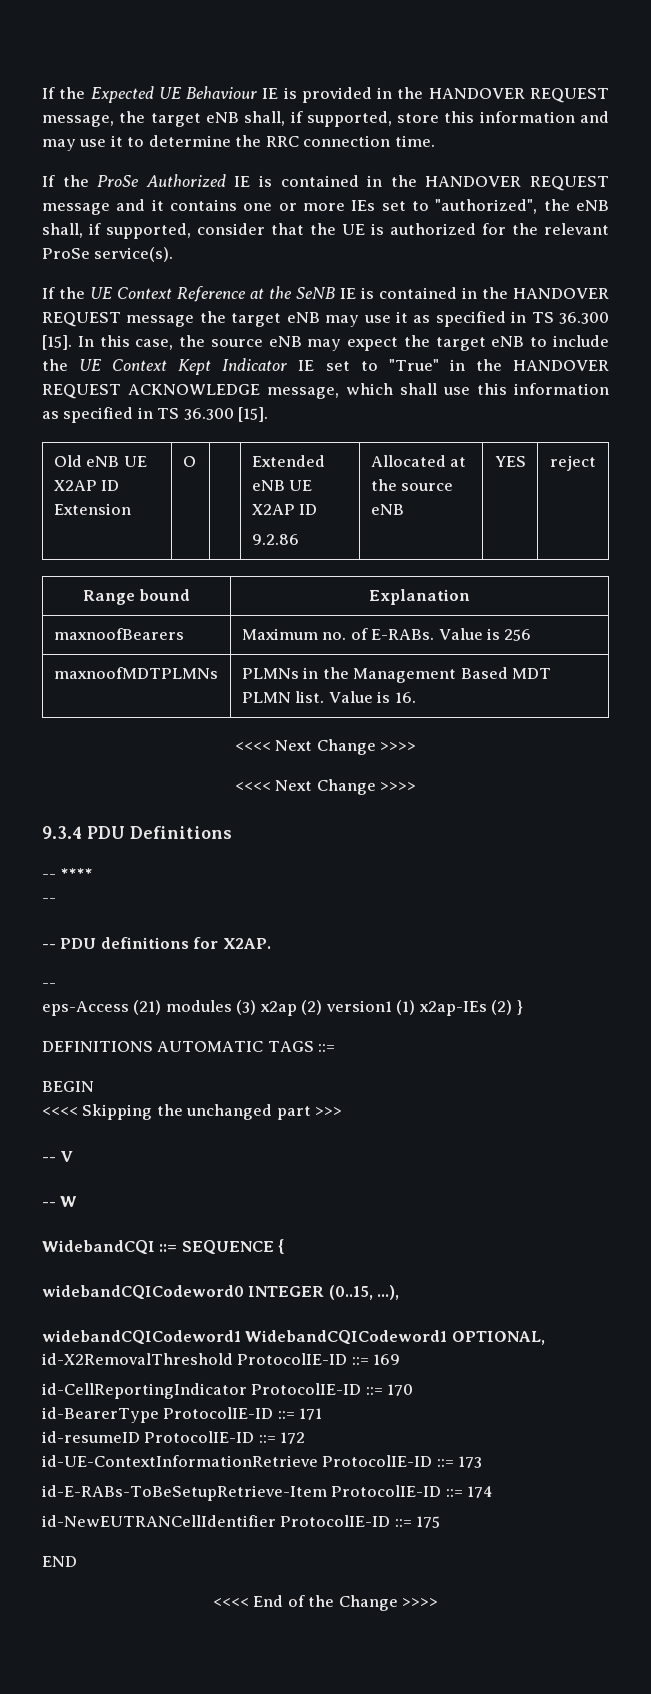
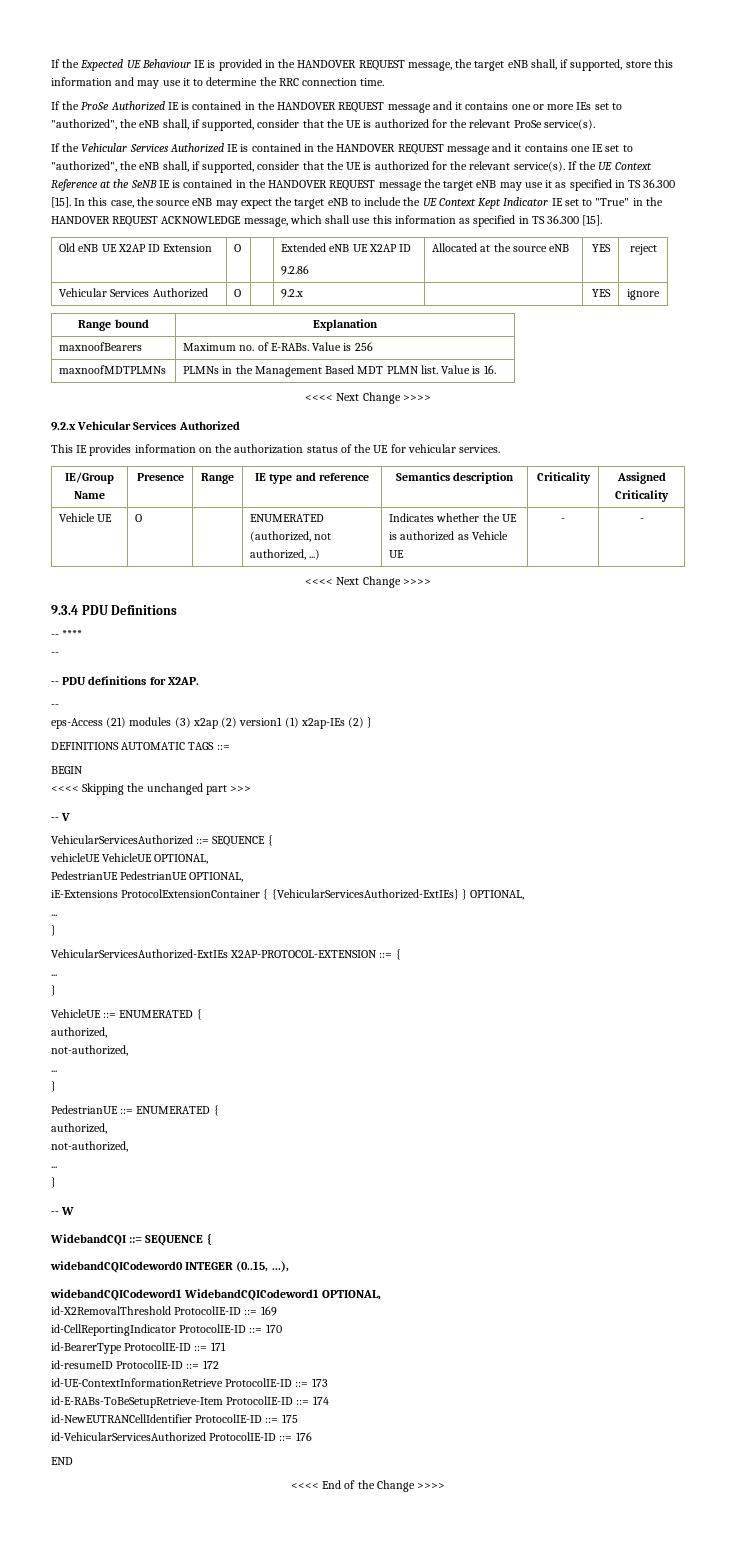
(85, 293) none -> [81,143,633,155] [51,161,597,173] Vehicular Services Authorized IE is contained in the HANDOVER REQUEST message and it contains one IE set to "authorized", the eNB shall, if supported, consider that the UE is authorized for the relevant service(s). If the
(596, 463) none -> [59,288,208,298] [234,289,242,297] [281,289,304,298] [591,289,611,297] [627,289,660,300] // Vehicular Services Authorized | O | | 9.2.x | | YES | ignore
(417, 746) none -> [51,421,240,431] [51,444,501,456] [65,472,114,484] [74,491,105,499] [136,473,184,481] [201,473,234,484] [255,472,369,484] [395,472,515,484] [536,472,591,484] [616,472,666,484] [615,490,669,502] [59,513,113,522] [135,514,143,522] [250,514,325,522] [250,531,332,542] [250,549,321,560] [389,513,517,522] [389,531,508,541] [389,550,405,558] [561,518,565,522] [639,518,644,522] // 9.2.x Vehicular Services Authorized // This IE provides information on the authorization status of the UE for vehicular services. // IE/Group Name | Presence | Range | IE type and reference | Semantics description | Criticality | Assigned Criticality // Vehicle UE | O | | ENUMERATED (authorized, not authorized, ...) | Indicates whether the UE is authorized as Vehicle UE | - | -
(74, 1156) none -> [51,835,273,847] [50,853,209,864] [51,871,244,882] [51,889,525,900] [51,914,57,916] [51,925,56,936] [51,949,401,960] [51,974,57,976] [51,985,56,996] [51,1009,202,1020] [51,1027,107,1038] [51,1045,128,1056] [51,1070,57,1072] [51,1081,56,1092] [51,1105,219,1116] [51,1123,107,1134] [51,1141,128,1152] [51,1166,57,1168] [51,1177,56,1188] // VehicularServicesAuthorized ::= SEQUENCE { // vehicleUE VehicleUE OPTIONAL, // PedestrianUE PedestrianUE OPTIONAL, // iE-Extensions ProtocolExtensionContainer { {VehicularServicesAuthorized-ExtIEs} } OPTIONAL, // ... // } // VehicularServicesAuthorized-ExtIEs X2AP-PROTOCOL-EXTENSION ::= { // ... // } // VehicleUE ::= ENUMERATED { // authorized, // not-authorized, // ... // } // PedestrianUE ::= ENUMERATED { // authorized, // not-authorized, // ... // }
(441, 1522) none -> [51,1432,312,1442] // id-VehicularServicesAuthorized ProtocolIE-ID ::= 176

